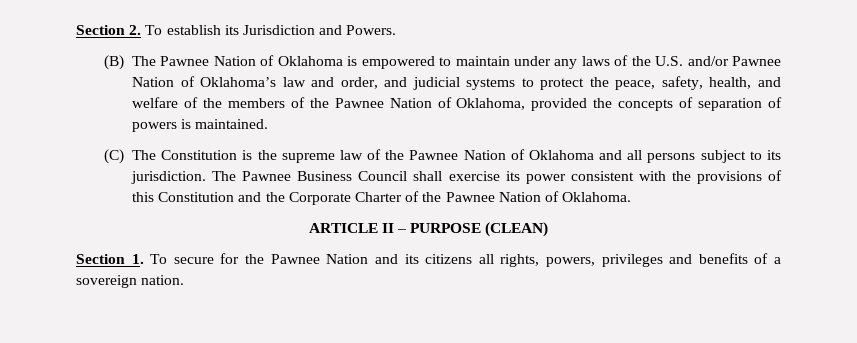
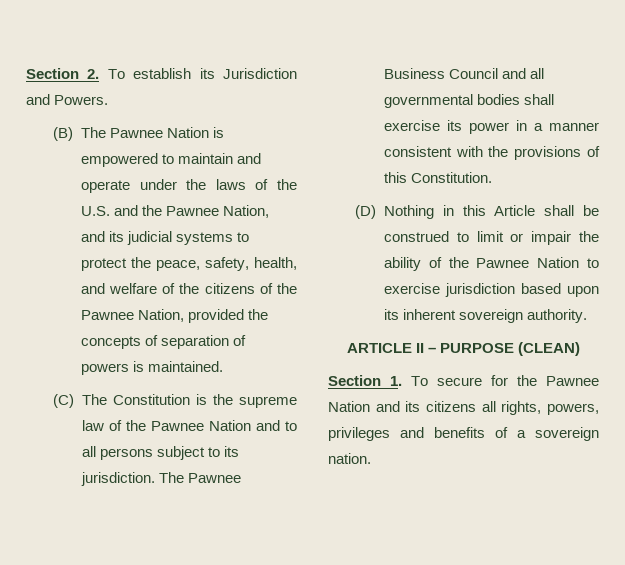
[260,55,343,66] of Oklahoma -> (209, 132) none
[513,55,782,69] [132,76,408,89] under any laws of the U.S. and/or Pawnee Nation of Oklahoma’s law and order, and -> [237,153,262,164] [80,179,298,193] [80,205,270,218] [80,231,124,242] and operate under the laws of the U.S. and the Pawnee Nation, and its
[227,97,526,110] members of the Pawnee Nation of Oklahoma, -> [204,283,297,294] [80,309,184,322] citizens of the Pawnee Nation,
[510,149,623,160] of Oklahoma and -> [255,420,297,431] and to
(408, 176) none -> [501,68,545,79] [383,94,520,108] and all governmental bodies
(566, 179) none -> [515,120,599,131] in a manner
[158,191,632,205] Constitution and the Corporate Charter of the Pawnee Nation of Oklahoma. -> [410,172,492,183] [355,205,599,219] [383,231,599,245] [383,257,599,271] [383,283,599,297] [383,309,588,323] Constitution. // (D) Nothing in this Article shall be construed to limit or impair the ability of the Pawnee Nation to exercise jurisdiction based upon its inherent sovereign authority.

